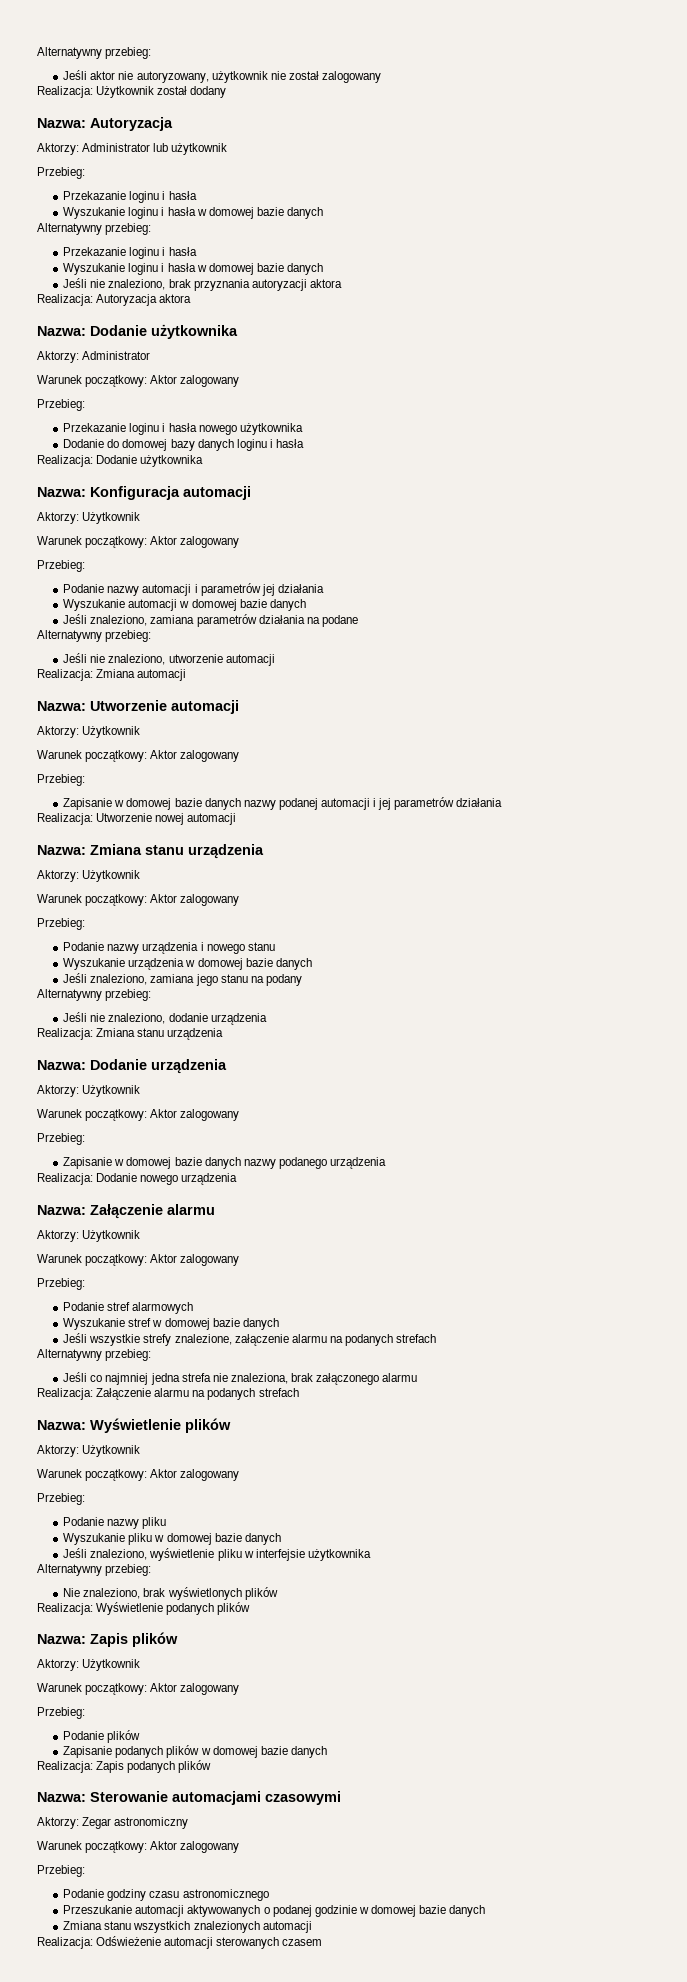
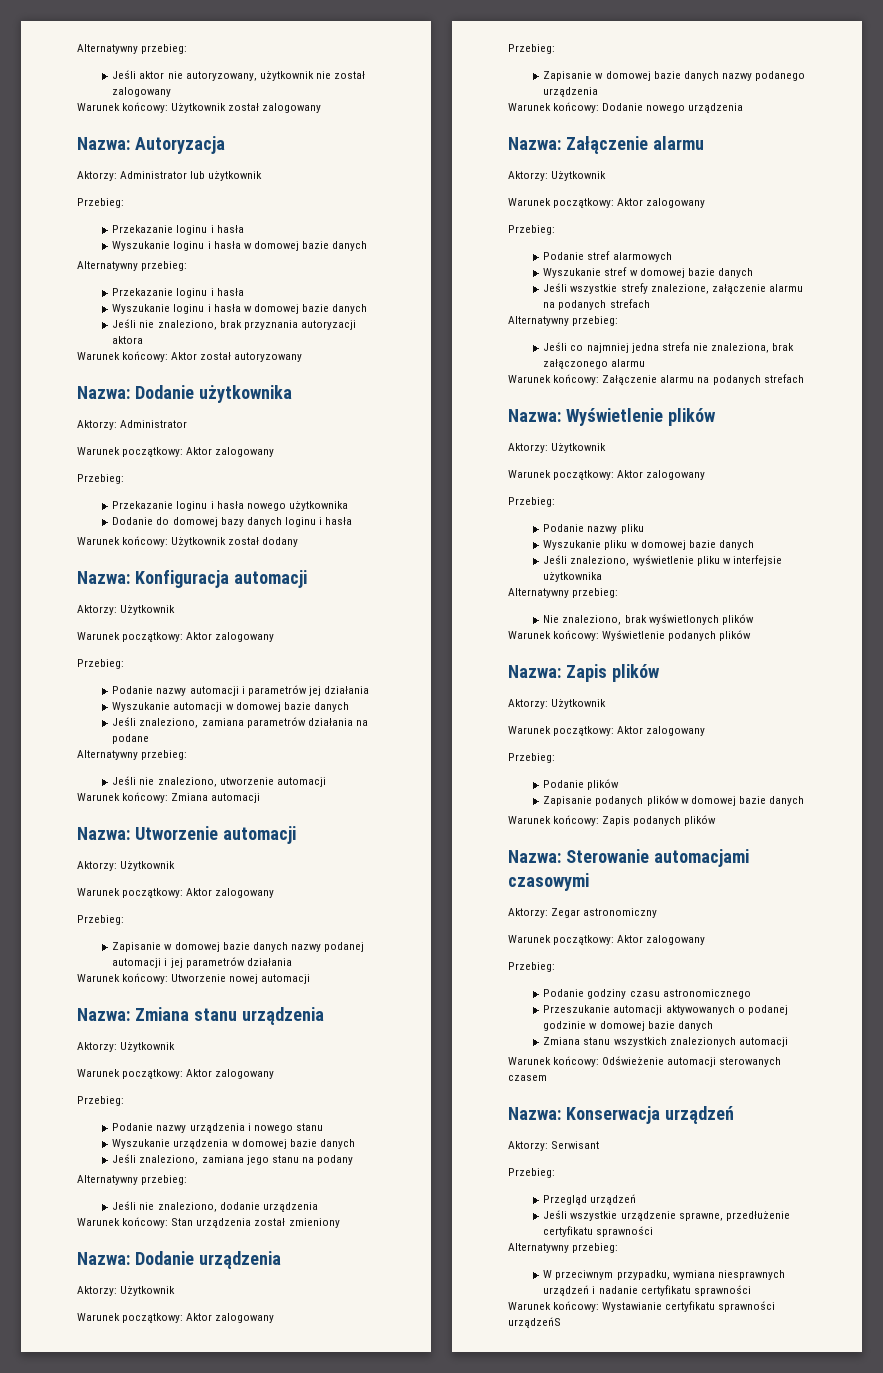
[37,86,227,98] Realizacja: Użytkownik został dodany -> [77,102,322,113] Warunek końcowy: Użytkownik został zalogowany
[37,294,192,306] Realizacja: Autoryzacja aktora -> [77,351,303,362] Warunek końcowy: Aktor został autoryzowany
[37,455,204,467] Realizacja: Dodanie użytkownika -> [77,536,299,547] Warunek końcowy: Użytkownik został dodany
[37,669,93,681] Realizacja: -> [77,792,169,803] Warunek końcowy:
[37,813,93,825] Realizacja: -> [77,973,169,984] Warunek końcowy:
[37,1028,224,1040] Realizacja: Zmiana stanu urządzenia -> [77,1217,340,1228] Warunek końcowy: Stan urządzenia został zmieniony
[37,1173,93,1185] Realizacja: -> [508,102,600,113] Warunek końcowy:
[37,1388,93,1400] Realizacja: -> [508,374,600,385] Warunek końcowy:
[37,1603,93,1615] Realizacja: -> [508,630,600,641] Warunek końcowy:
[37,1761,93,1773] Realizacja: -> [508,815,600,826] Warunek końcowy:
[37,1937,93,1949] Realizacja: -> [508,1056,600,1067] Warunek końcowy:
(323, 1942) none -> [508,1106,734,1124] [508,1141,600,1151] [508,1168,555,1178] [543,1194,637,1205] [543,1210,790,1221] [543,1226,654,1237] [508,1243,619,1253] [543,1270,785,1280] [543,1285,751,1296] [508,1301,776,1312] [508,1317,561,1328] // Nazwa: Konserwacja urządzeń // Aktorzy: Serwisant // Przebieg: // Przegląd urządzeń // Jeśli wszystkie urządzenie sprawne, przedłużenie certyfikatu sprawności // Alternatywny przebieg: // W przeciwnym przypadku, wymiana niesprawnych urządzeń i nadanie certyfikatu sprawności // Warunek końcowy: Wystawianie certyfikatu sprawności urządzeńS

